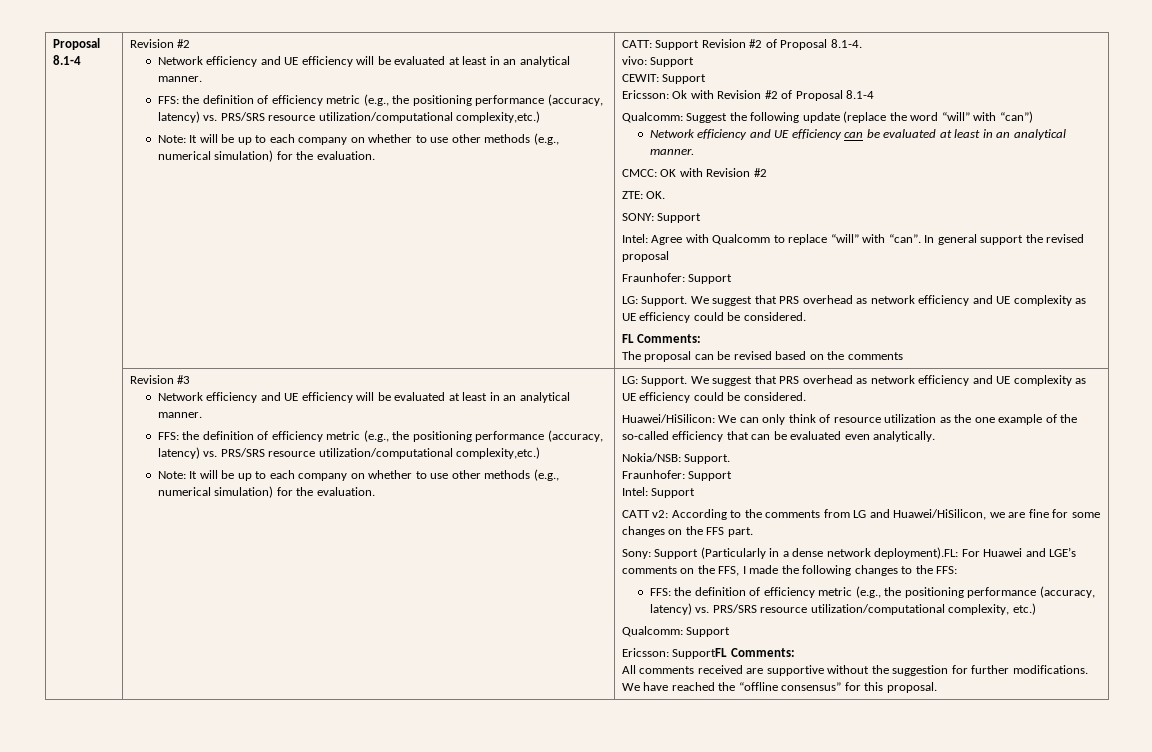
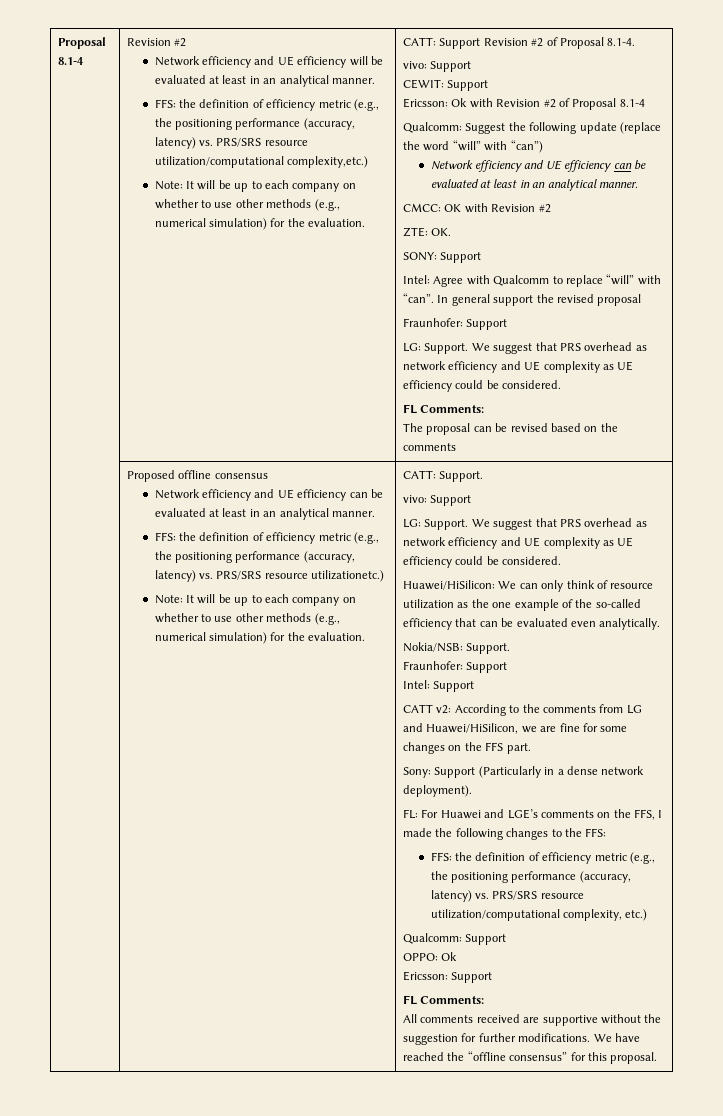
[129,375,191,384] [157,392,375,403] Revision #3 // Network efficiency and UE efficiency will -> [127,470,268,482] [154,489,368,501] Proposed offline consensus // Network efficiency and UE efficiency can
[318,447,541,459] utilization/computational complexity,etc.) -> [311,570,385,582] utilizationetc.)
(375, 491) none -> [403,470,484,482] [403,495,472,506] CATT: Support. // vivo: Support //
[874,547,959,559] deployment).FL: -> [403,785,473,797] [403,809,419,819] deployment). // FL:
[621,648,728,659] // Ericsson: SupportFL -> [403,952,458,961] [403,971,493,983] [403,995,418,1005] // OPPO: Ok // Ericsson: Support // FL

